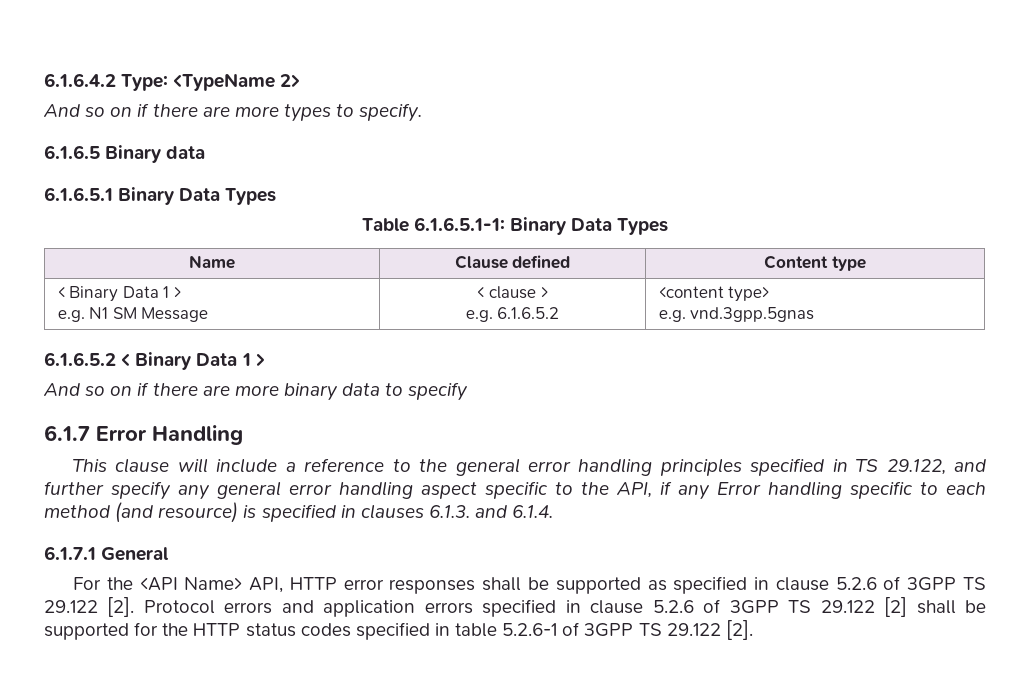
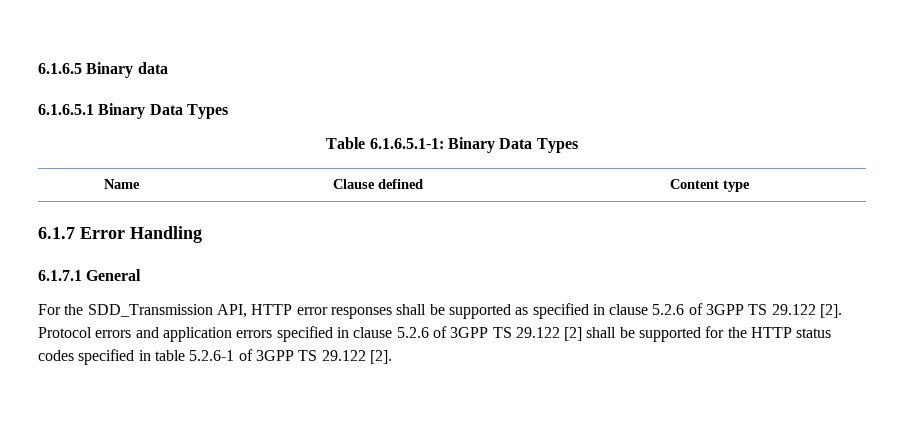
[44,73,301,91] [43,103,423,122] 6.1.6.4.2 Type: <TypeName 2> // And so on if there are more types to specify. // -> (38, 68) none
[57,286,181,302] [57,307,209,322] [477,286,548,299] [465,307,560,322] [658,286,770,302] [658,307,815,322] [44,352,265,370] [43,382,469,401] [44,425,243,445] [72,458,986,476] [44,481,986,500] [44,502,554,523] // < Binary Data 1 > // e.g. N1 SM Message | < clause > // e.g. 6.1.6.5.2 | <content type> // e.g. vnd.3gpp.5gnas // 6.1.6.5.2 < Binary Data 1 > // And so on if there are more binary data to specify // 6.1.7 Error Handling // This clause will include a reference to the general error handling principles specified in TS 29.122, and further specify any general error handling aspect specific to the API, if any Error handling specific to each method (and resource) is specified in clauses 6.1.3. and 6.1.4. -> [38,226,202,243] // 6.1.7 Error Handling
[139,577,243,591] <API Name> -> [87,304,213,317] SDD_Transmission

